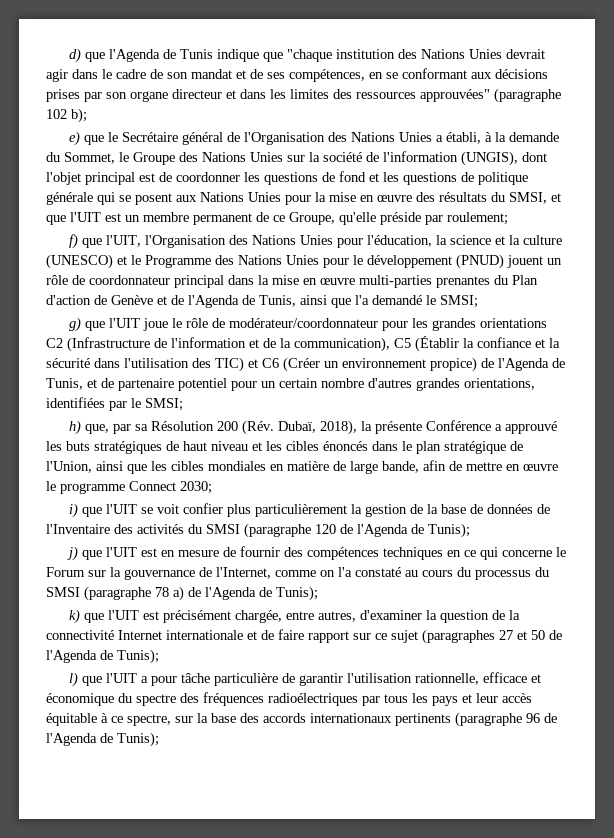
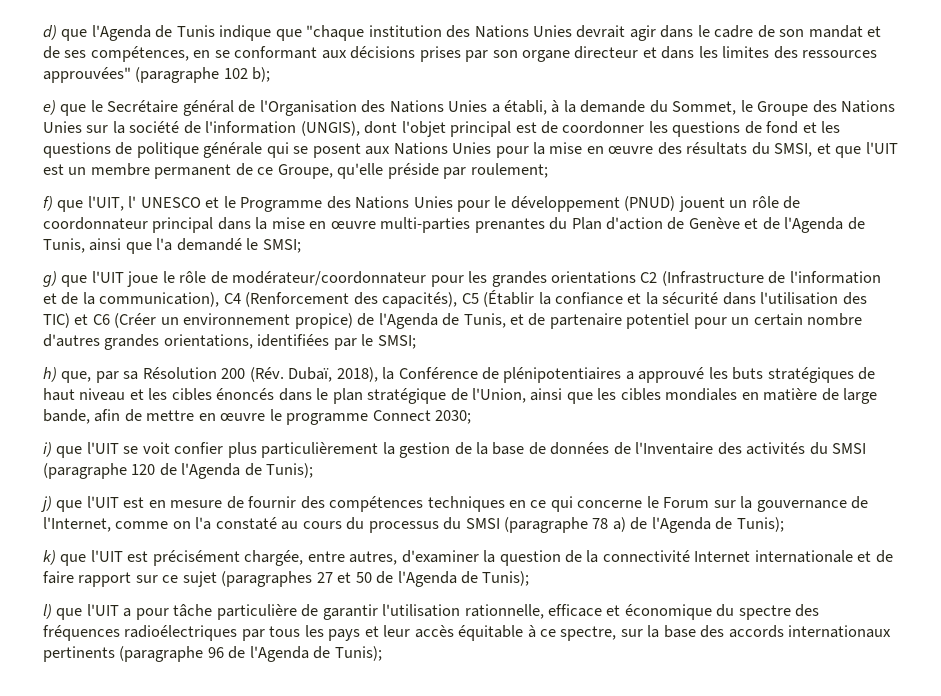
[145,235,563,248] [46,254,113,269] l'Organisation des Nations Unies pour l'éducation, la science et la culture (UNESCO) -> [128,196,201,208] l' UNESCO
(390, 344) none -> [223,292,458,308] C4 (Renforcement des capacités),
[375,420,492,434] présente Conférence -> [398,367,622,383] Conférence de plénipotentiaires

